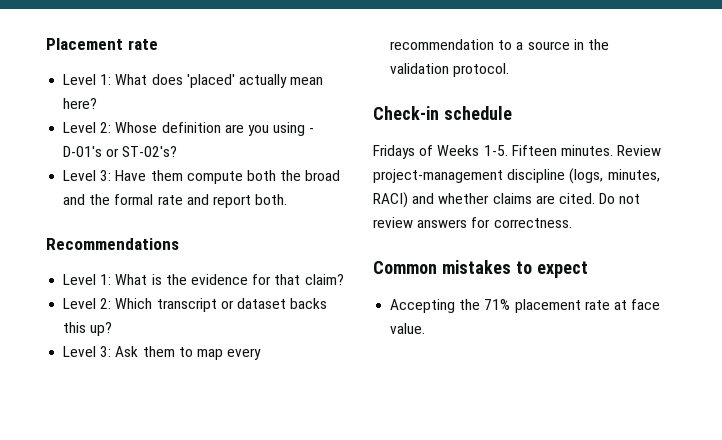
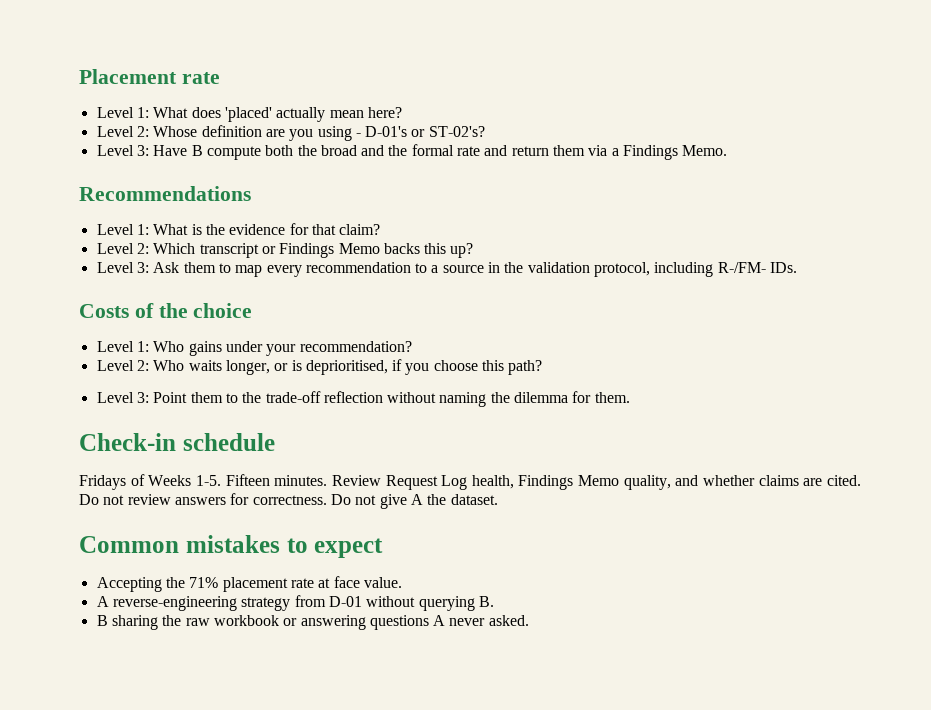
[150,170,183,181] them -> [191,145,203,156] B
[212,194,288,208] report both. -> [511,145,728,160] return them via a Findings Memo.
[236,298,286,309] dataset -> [279,243,380,258] Findings Memo
[453,63,510,77] protocol. -> [594,262,798,277] [79,303,253,318] [96,341,412,356] [96,359,543,375] [96,391,630,407] protocol, including R-/FM- IDs. // Costs of the choice // Level 1: Who gains under your recommendation? // Level 2: Who waits longer, or is deprioritised, if you choose this path? // Level 3: Point them to the trade-off reflection without naming the dilemma for them.
[373,168,660,184] [373,192,408,208] project-management discipline (logs, minutes, RACI) -> [385,475,671,490] Request Log health, Findings Memo quality,
(572, 223) none -> [330,494,498,509] Do not give A the dataset.
(426, 328) none -> [96,595,494,611] [96,615,529,630] // A reverse-engineering strategy from D-01 without querying B. // B sharing the raw workbook or answering questions A never asked.

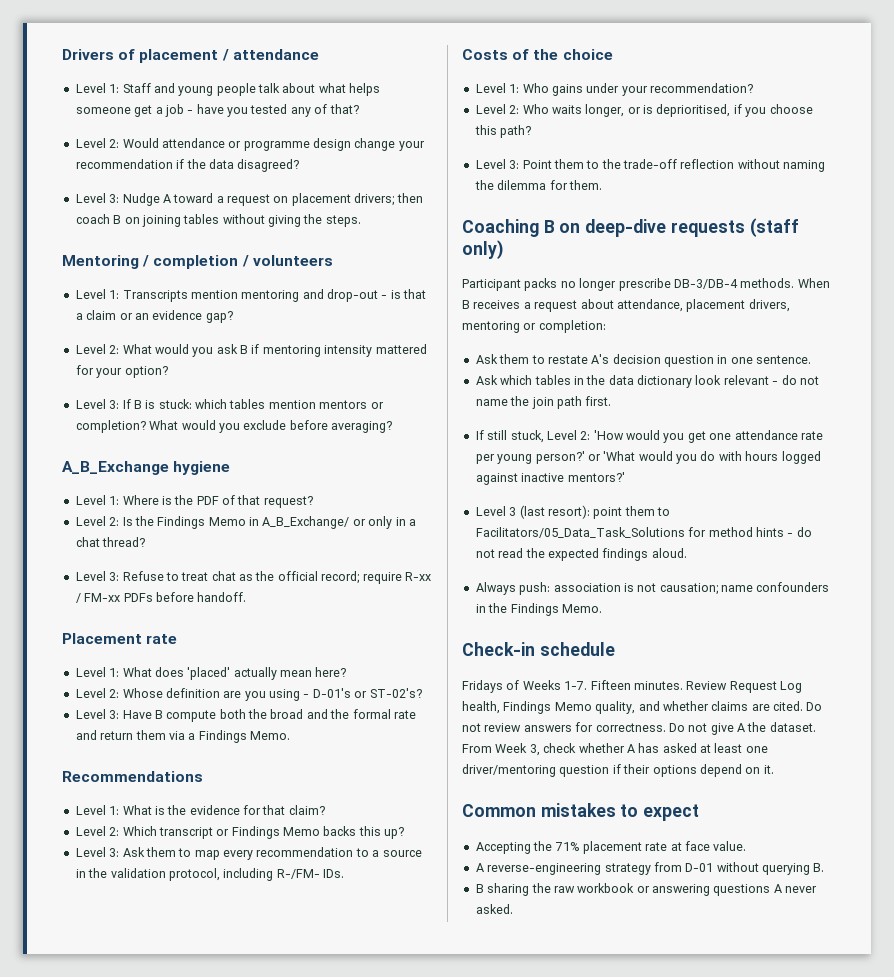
(79, 76) none -> [62,49,319,63] [75,83,381,96] [75,104,359,117] [75,138,425,151] [75,159,300,172] [75,193,423,206] [75,214,361,227] [62,255,333,269] [75,289,427,302] [75,310,233,323] [75,344,427,357] [75,365,168,378] [75,399,384,409] [75,420,392,433] [62,461,231,475] [75,495,313,508] [75,516,416,529] [75,537,146,547] [75,571,431,584] [75,592,247,603] Drivers of placement / attendance // Level 1: Staff and young people talk about what helps someone get a job - have you tested any of that? // Level 2: Would attendance or programme design change your recommendation if the data disagreed? // Level 3: Nudge A toward a request on placement drivers; then coach B on joining tables without giving the steps. // Mentoring / completion / volunteers // Level 1: Transcripts mention mentoring and drop-out - is that a claim or an evidence gap? // Level 2: What would you ask B if mentoring intensity mattered for your option? // Level 3: If B is stuck: which tables mention mentors or completion? What would you exclude before averaging? // A_B_Exchange hygiene // Level 1: Where is the PDF of that request? // Level 2: Is the Findings Memo in A_B_Exchange/ or only in a chat thread? // Level 3: Refuse to treat chat as the official record; require R-xx / FM-xx PDFs before handoff. //
(630, 397) none -> [462,218,799,237] [462,240,504,259] [462,278,830,291] [462,299,790,312] [462,320,606,333] [475,354,812,367] [475,375,819,388] [475,396,612,409] [475,430,823,443] [475,451,821,464] [475,472,625,485] [475,505,670,519] [475,527,812,538] [475,548,687,561] [475,582,830,595] [475,603,602,616] // Coaching B on deep-dive requests (staff only) // Participant packs no longer prescribe DB-3/DB-4 methods. When B receives a request about attendance, placement drivers, mentoring or completion: // Ask them to restate A's decision question in one sentence. // Ask which tables in the data dictionary look relevant - do not name the join path first. // If still stuck, Level 2: 'How would you get one attendance rate per young person?' or 'What would you do with hours logged against inactive mentors?' // Level 3 (last resort): point them to Facilitators/05_Data_Task_Solutions for method hints - do not read the expected findings aloud. // Always push: association is not causation; name confounders in the Findings Memo.
[195,475,221,486] 1-5. -> [564,681,588,690] 1-7.
(498, 499) none -> [462,743,768,756] [462,764,774,777] From Week 3, check whether A has asked at least one driver/mentoring question if their options depend on it.

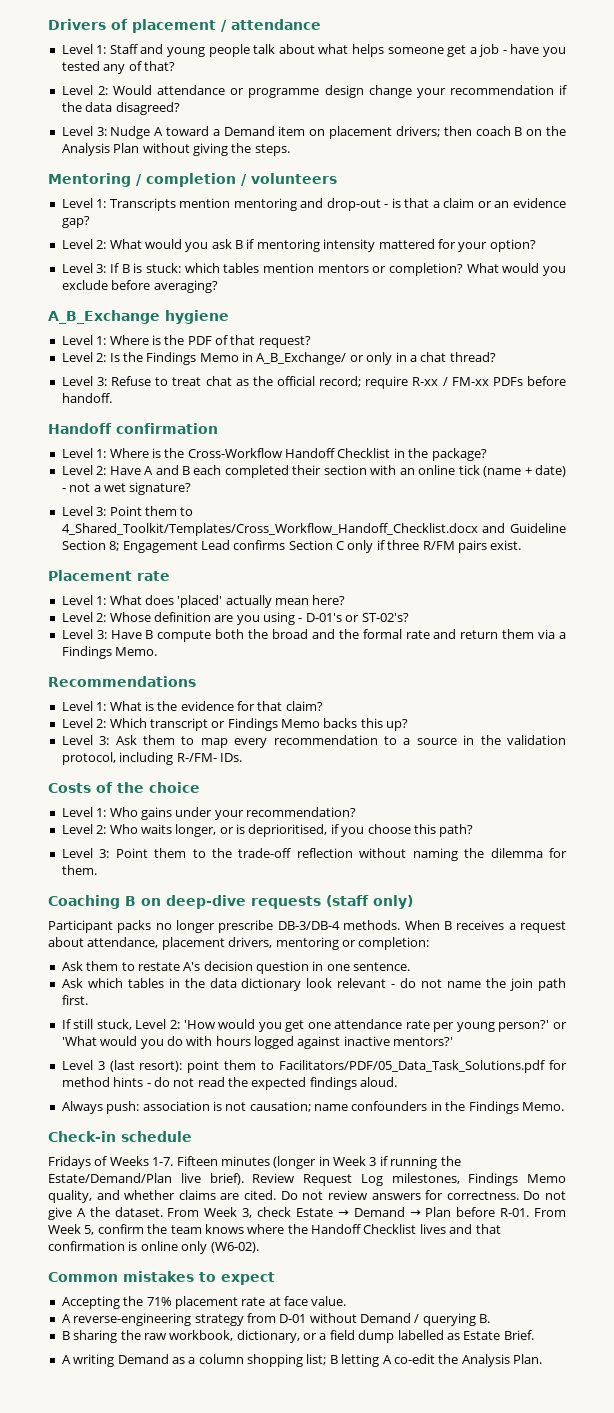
[227,194,270,206] request -> [223,126,306,136] Demand item
[141,214,220,227] joining tables -> [546,126,566,136] [61,143,140,156] the Analysis Plan
(247, 597) none -> [48,423,218,434] [61,448,487,461] [61,465,566,478] [61,482,192,495] [61,506,194,516] [61,523,566,536] [61,540,522,553] // Handoff confirmation // Level 1: Where is the Cross-Workflow Handoff Checklist in the package? // Level 2: Have A and B each completed their section with an online tick (name + date) - not a wet signature? // Level 3: Point them to 4_Shared_Toolkit/Templates/Cross_Workflow_Handoff_Checklist.docx and Guideline Section 8; Engagement Lead confirms Section C only if three R/FM pairs exist.
[475,527,685,538] Facilitators/05_Data_Task_Solutions -> [279,1060,546,1073] Facilitators/PDF/05_Data_Task_Solutions.pdf
[633,681,683,690] minutes. -> [220,1156,461,1169] [48,1173,244,1185] minutes (longer in Week 3 if running the Estate/Demand/Plan live brief).
[462,701,500,714] health, -> [391,1173,460,1184] milestones,
[578,743,768,753] [462,764,774,777] whether A has asked at least one driver/mentoring question if their options depend on it. -> [295,1207,567,1217] [48,1224,501,1235] [48,1241,259,1254] Estate → Demand → Plan before R-01. From Week 5, confirm the team knows where the Handoff Checklist lives and that confirmation is online only (W6-02).
(759, 867) none -> [360,1313,420,1323] Demand /
[577,883,818,896] [475,904,513,914] workbook or answering questions A never asked. -> [169,1330,534,1343] [61,1354,542,1367] workbook, dictionary, or a field dump labelled as Estate Brief. // A writing Demand as a column shopping list; B letting A co-edit the Analysis Plan.

